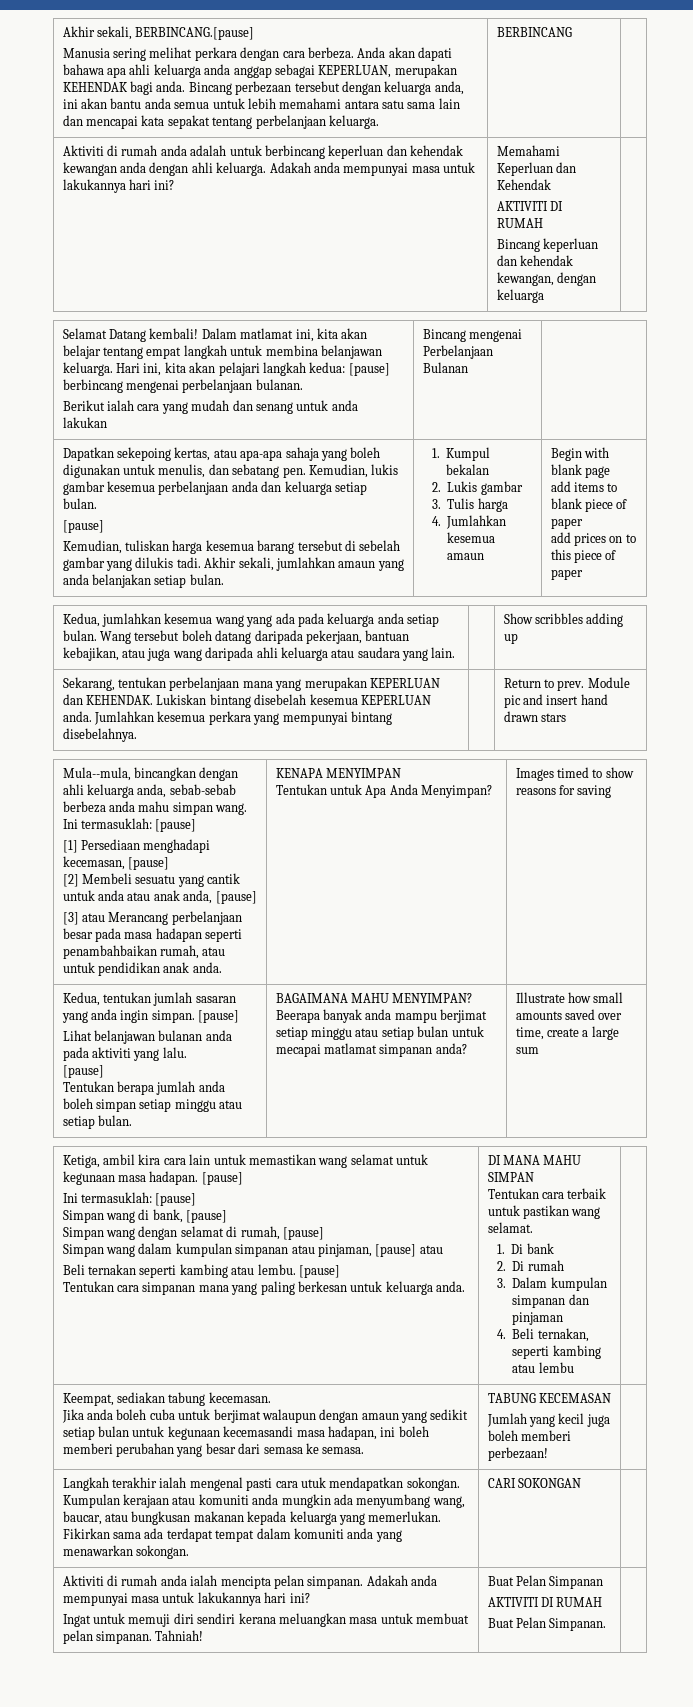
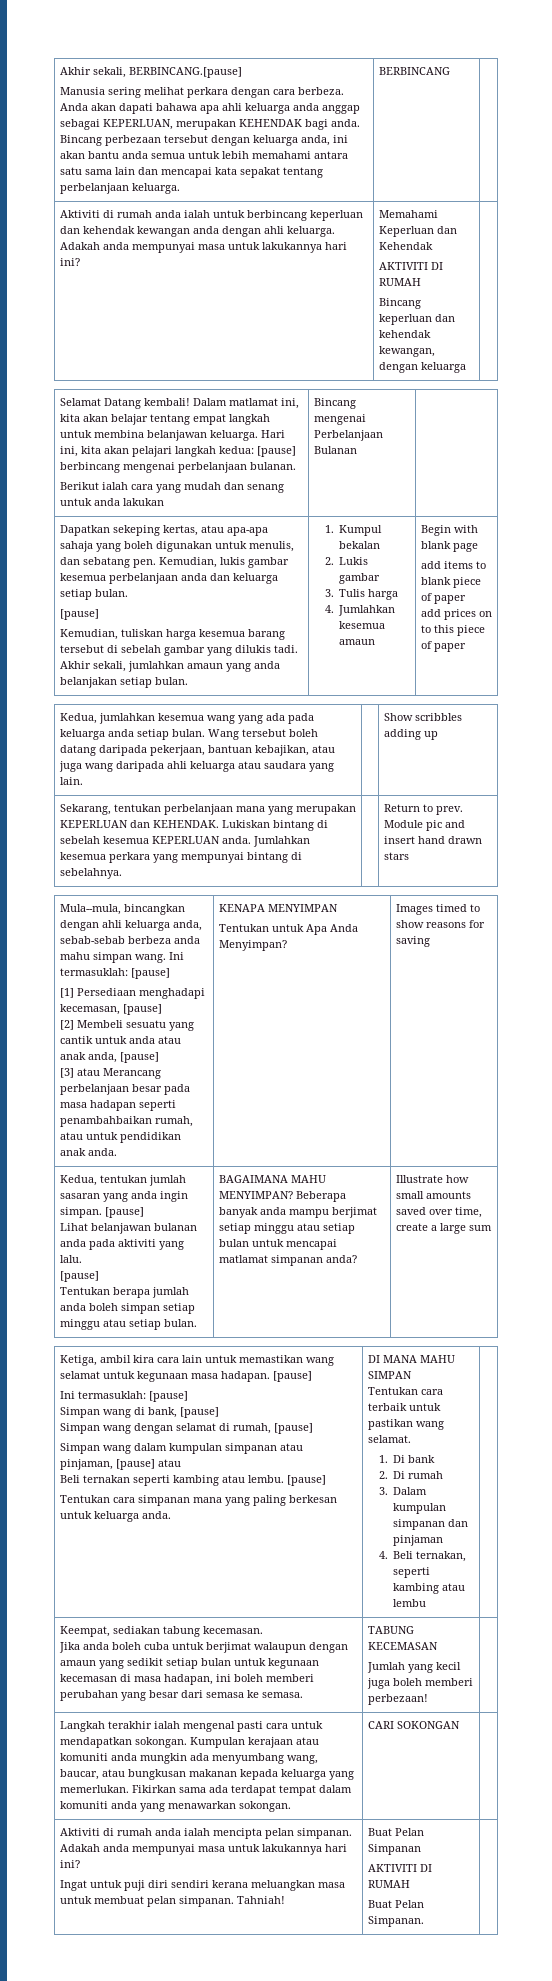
[190,145,227,156] adalah -> [183,210,210,218] ialah
[117,447,172,461] sekepoing -> [112,525,160,536] sekeping
[254,694,307,705] disebelah -> [316,820,328,828] [59,836,100,844] di sebelah
[62,728,137,742] disebelahnya. -> [290,852,302,860] [59,868,122,879] di sebelahnya.
[275,1010,320,1023] Beerapa -> [295,1191,346,1202] Beberapa
[275,1044,321,1057] mecapai -> [285,1239,337,1250] mencapai
[223,1426,294,1437] kecemasandi -> [59,1674,131,1682] kecemasan di
[300,1477,326,1488] utuk -> [290,1721,323,1729] untuk
[128,1614,171,1627] memuji -> [123,1880,145,1891] puji

